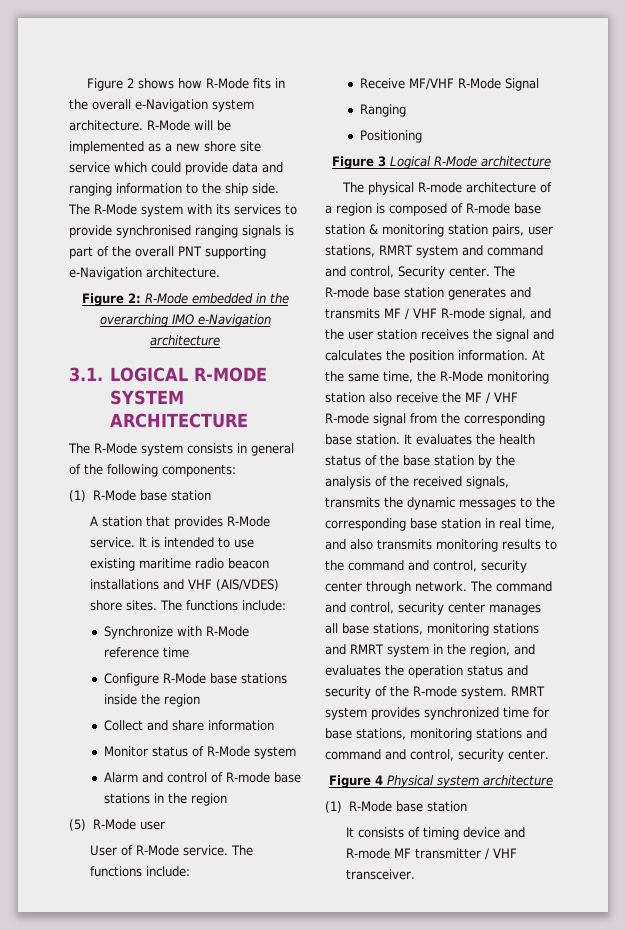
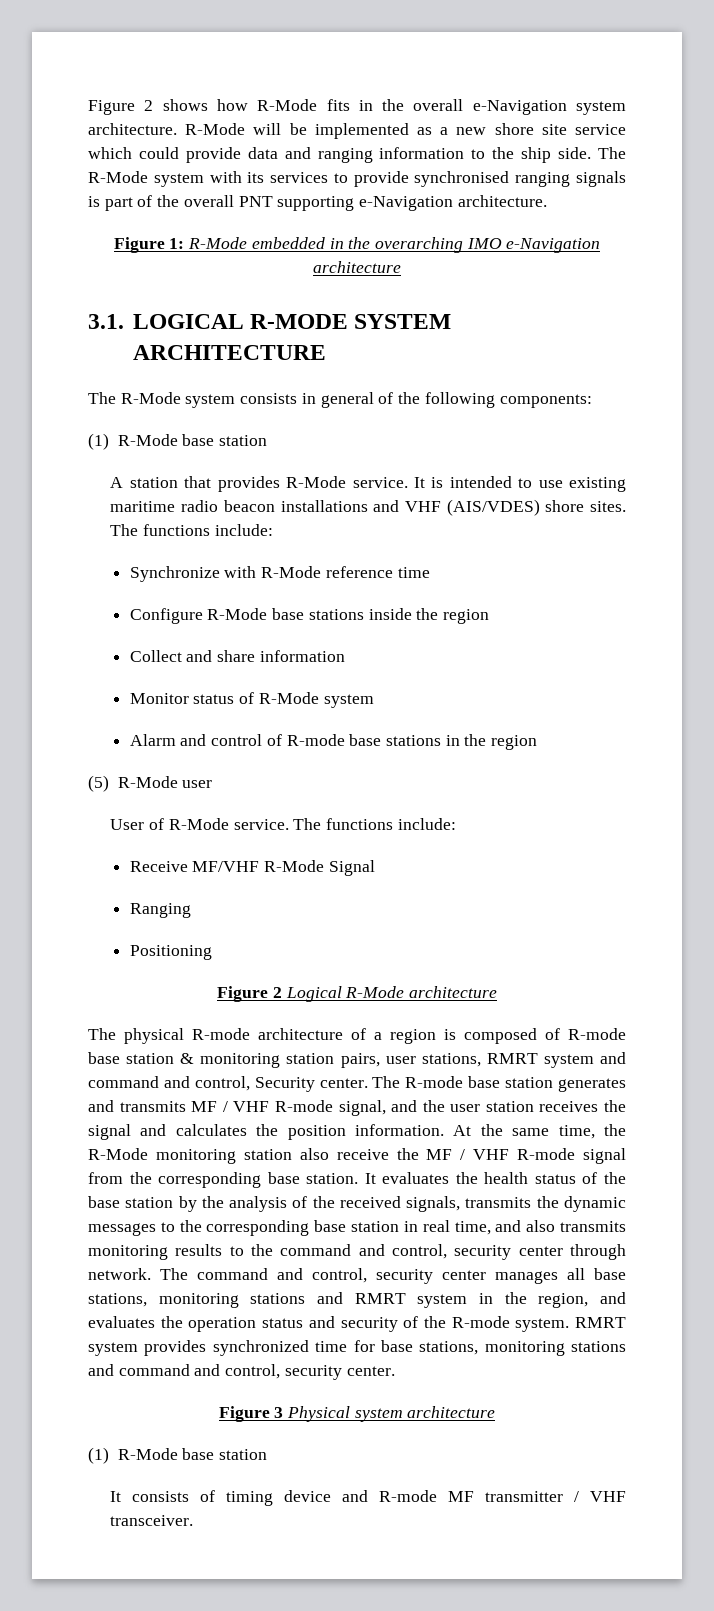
[127,293,141,303] 2: -> [169,238,185,249] 1:
[377,156,386,167] 3 -> [272,987,282,998] 2
[375,775,383,785] 4 -> [274,1407,284,1418] 3

